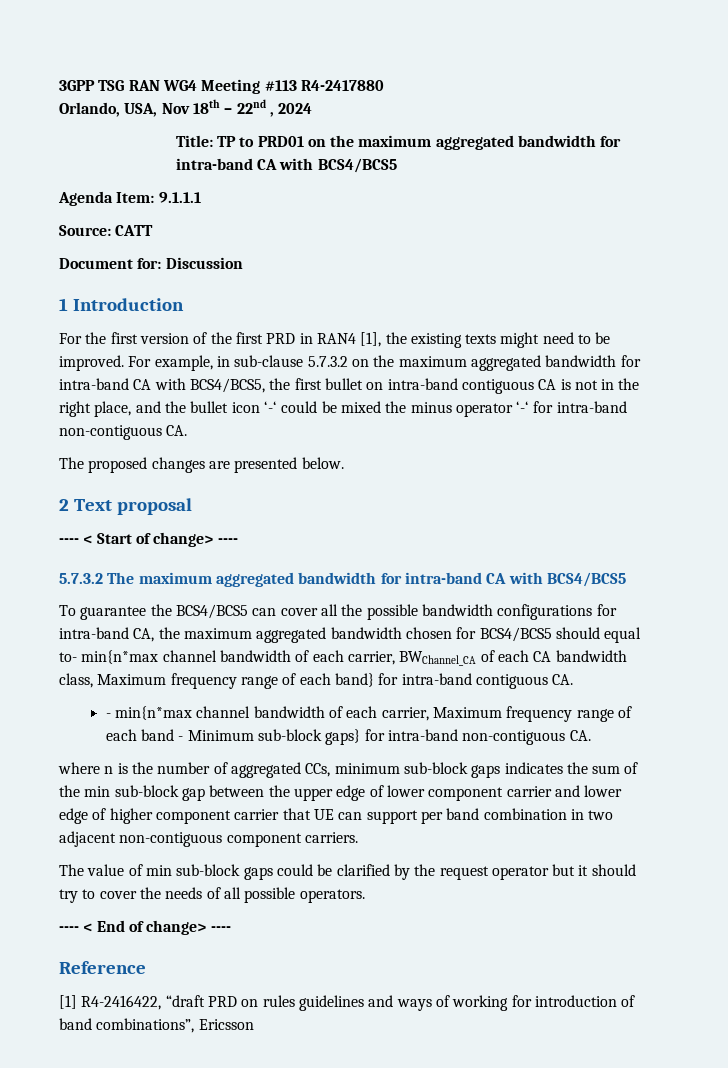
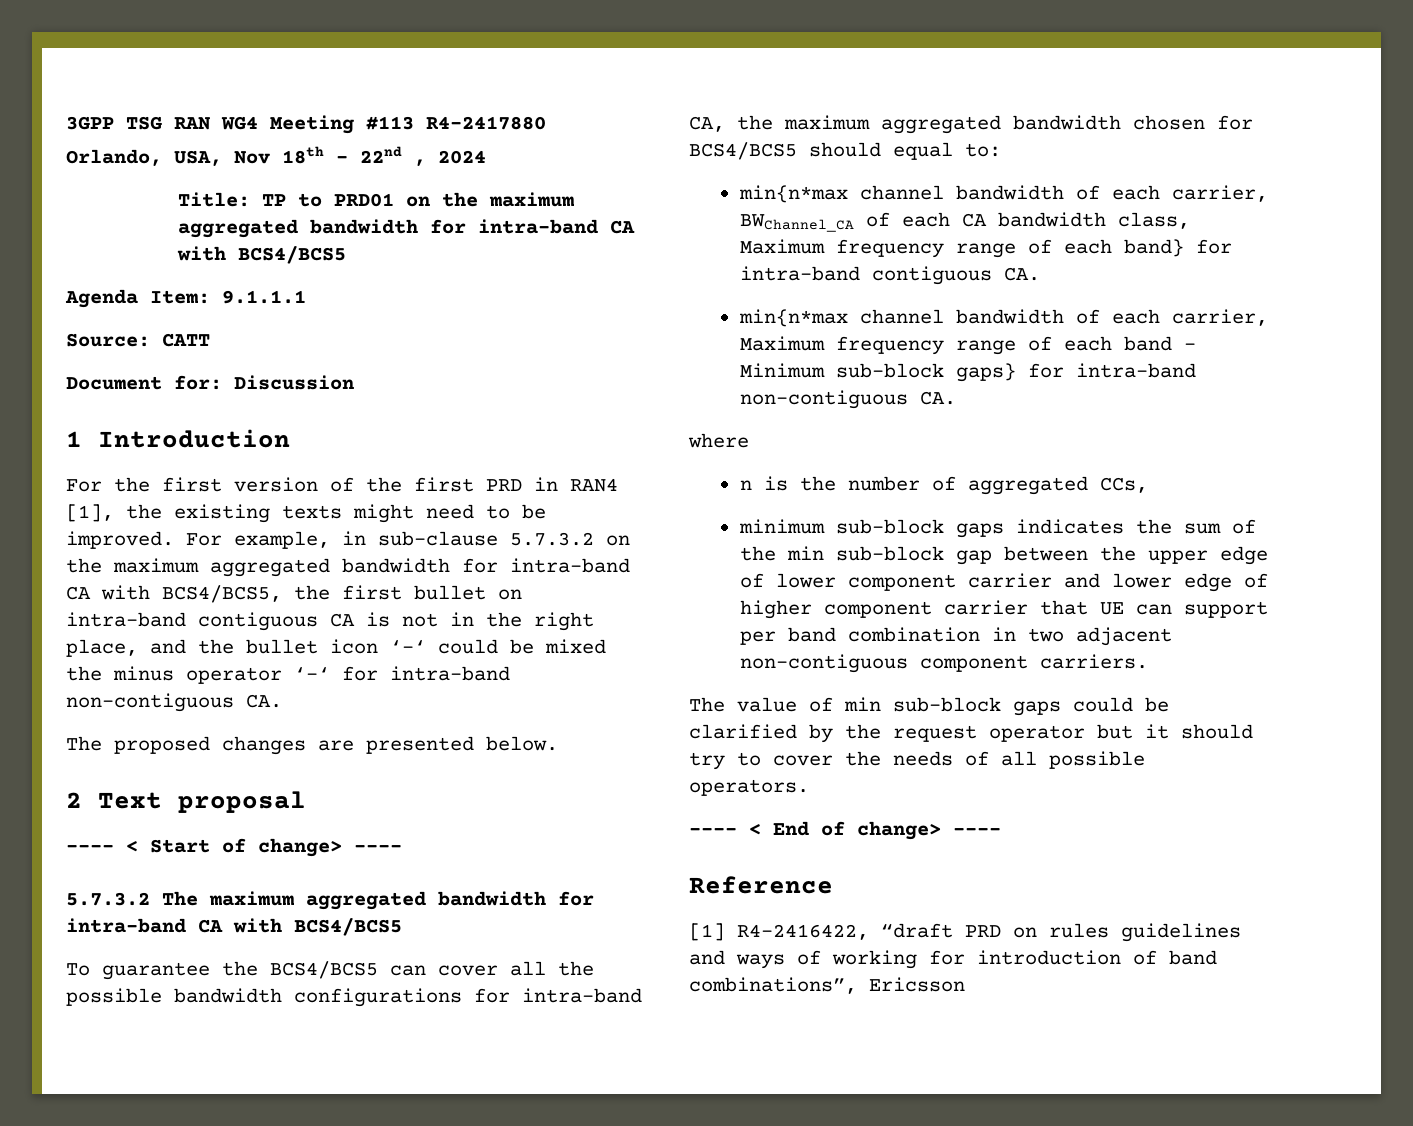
[59,652,77,662] to- -> [965,143,1001,157] to: //
[105,713,111,718] - -> (1040, 274) none
(100, 768) none -> (749, 440) //
(331, 770) none -> (1148, 485) //

